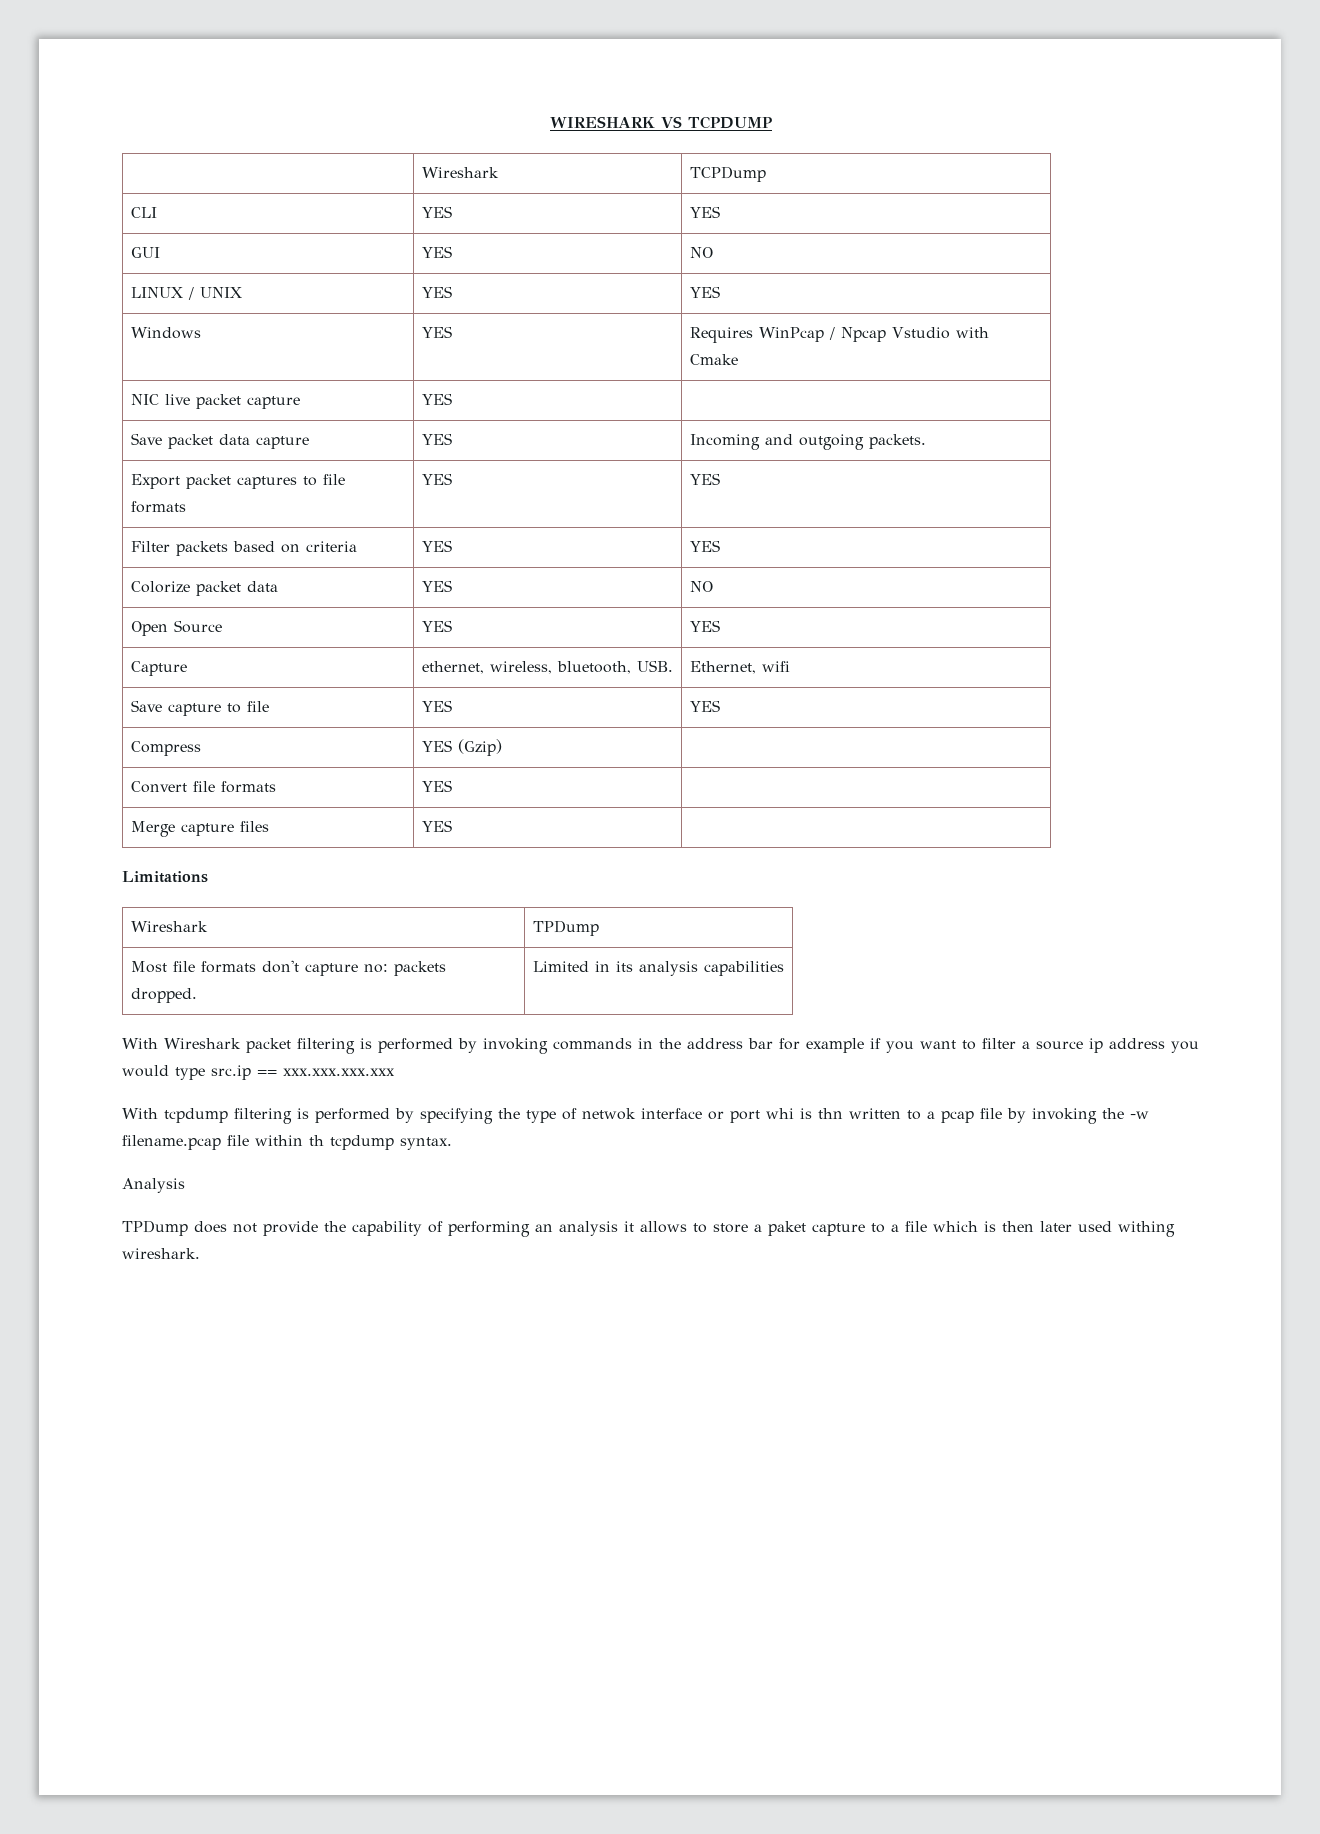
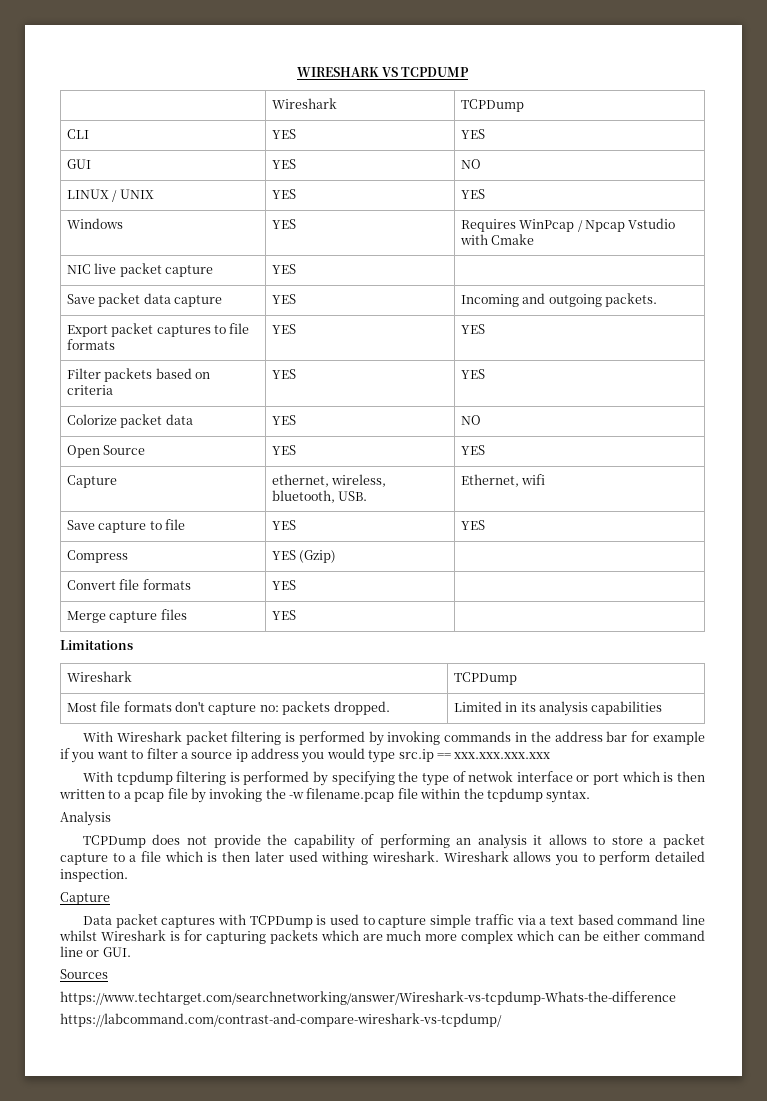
[532,920,599,936] TPDump -> [453,672,517,685] TCPDump
[766,1108,843,1119] whi is thn -> [621,771,705,782] which is then
[309,1135,324,1146] th -> [463,788,484,799] the
[122,1220,188,1236] TPDump -> [82,835,146,848] TCPDump
[768,1221,806,1236] paket -> [662,834,705,848] packet
(200, 1253) none -> [443,851,705,866] [60,869,128,882] [60,892,110,905] [82,914,706,928] [59,930,705,944] [60,946,131,957] [60,969,108,979] [60,991,676,1005] [60,1013,502,1027] Wireshark allows you to perform detailed inspection. // Capture // Data packet captures with TCPDump is used to capture simple traffic via a text based command line whilst Wireshark is for capturing packets which are much more complex which can be either command line or GUI. // Sources // https://www.techtarget.com/searchnetworking/answer/Wireshark-vs-tcpdump-Whats-the-difference // https://labcommand.com/contrast-and-compare-wireshark-vs-tcpdump/

